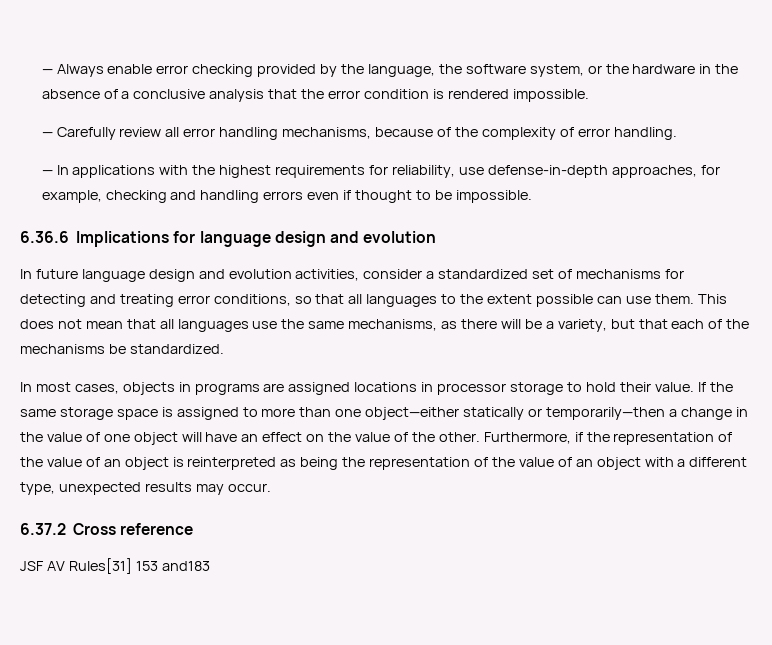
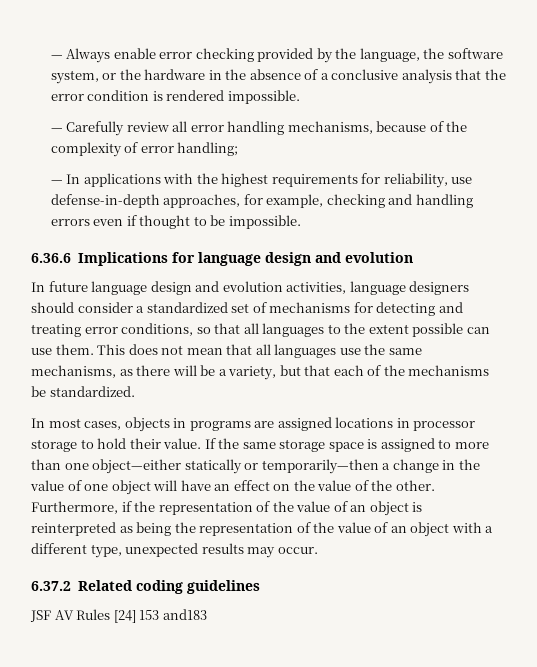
[613,127,677,140] handling. -> [177,142,239,156] handling;
(360, 275) none -> [349,281,470,295] [31,302,74,313] language designers should
[73,523,194,535] Cross reference -> [77,580,260,594] Related coding guidelines
[68,558,132,574] Rules[31] -> [76,609,136,623] Rules [24]

